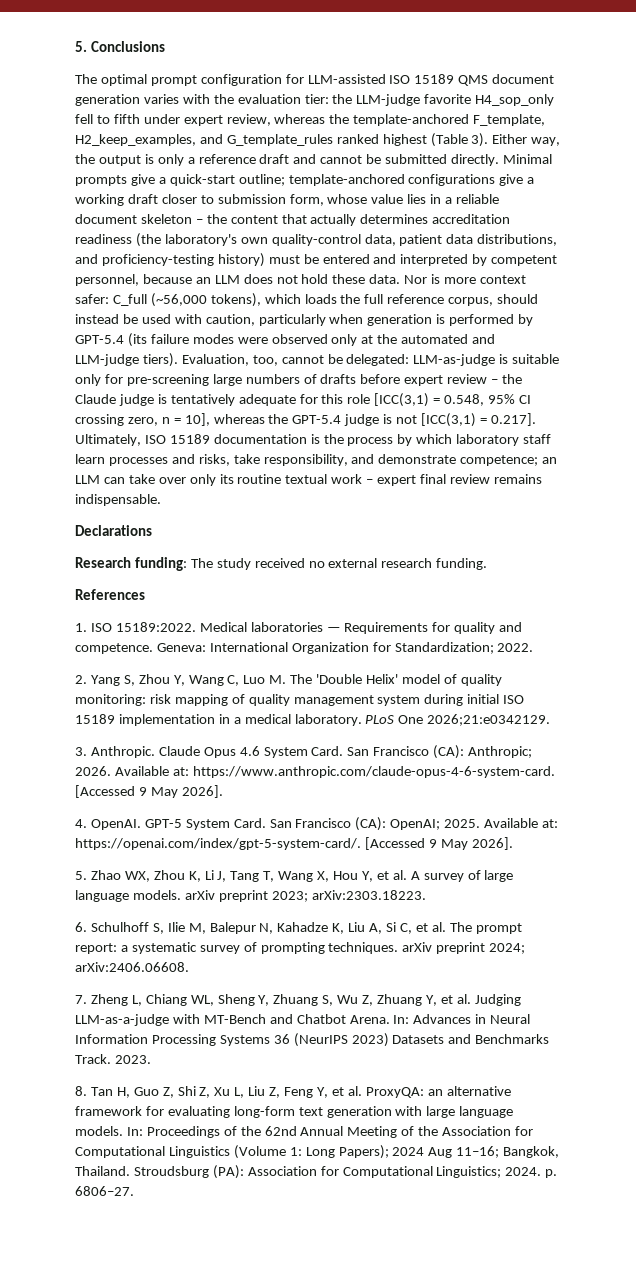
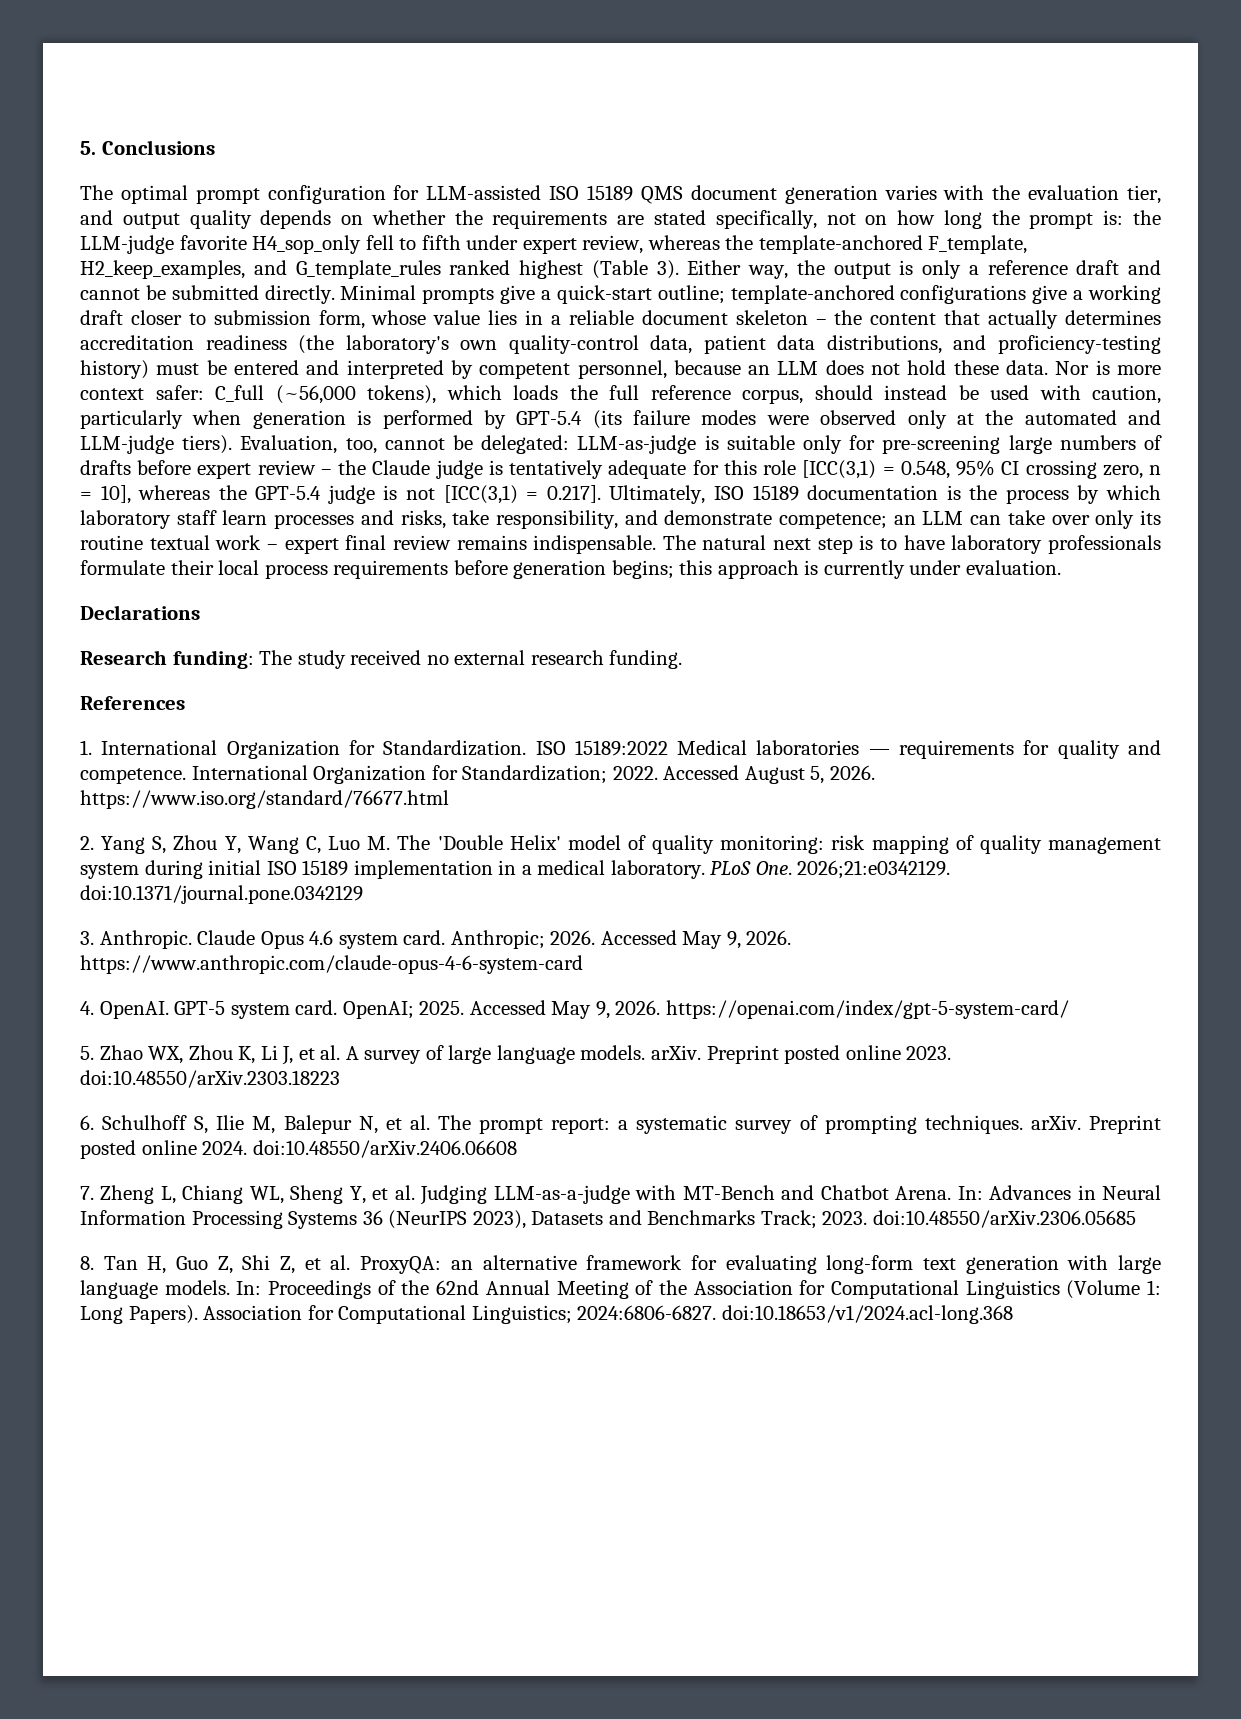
[304,94,329,104] tier: -> [1127,185,1162,204] [80,210,1124,229] tier, and output quality depends on whether the requirements are stated specifically, not on how long the prompt is:
(161, 500) none -> [662,535,1161,554] [80,560,1061,579] The natural next step is to have laboratory professionals formulate their local process requirements before generation begins; this approach is currently under evaluation.
[90,622,196,632] ISO 15189:2022. -> [101,740,668,759] International Organization for Standardization. ISO 15189:2022
[344,622,429,634] Requirements -> [899,740,1015,759] requirements
[156,643,206,652] Geneva: -> (186, 776) none
(534, 647) none -> [663,765,875,784] [80,790,449,809] Accessed August 5, 2026. https://www.iso.org/standard/76677.html
[398,715,424,724] One -> [755,861,792,875] One.
(551, 720) none -> [80,885,363,904] doi:10.1371/journal.pone.0342129
[263,745,533,759] [75,766,555,778] [75,785,223,798] [75,817,559,831] [75,837,513,850] System Card. San Francisco (CA): Anthropic; 2026. Available at: https://www.anthropic.com/claude-opus-4-6-system-card. [Accessed 9 May 2026]. // 4. OpenAI. GPT-5 System Card. San Francisco (CA): OpenAI; 2025. Available at: https://openai.com/index/gpt-5-system-card/. [Accessed 9 May 2026]. -> [338,930,792,949] [80,955,583,974] [80,1000,1069,1019] system card. Anthropic; 2026. Accessed May 9, 2026. https://www.anthropic.com/claude-opus-4-6-system-card // 4. OpenAI. GPT-5 system card. OpenAI; 2025. Accessed May 9, 2026. https://openai.com/index/gpt-5-system-card/
[230,871,373,882] Tang T, Wang X, Hou Y, -> (294, 1055) none
[184,890,426,902] arXiv preprint 2023; arXiv:2303.18223. -> [651,1045,952,1064] [80,1070,340,1088] arXiv. Preprint posted online 2023. doi:10.48550/arXiv.2303.18223
[277,922,412,934] Kahadze K, Liu A, Si C, -> (378, 1125) none
[402,942,526,954] [75,962,189,972] arXiv preprint 2024; arXiv:2406.06608. -> [1030,1115,1162,1134] [80,1140,517,1159] arXiv. Preprint posted online 2024. doi:10.48550/arXiv.2406.06608
[273,994,437,1006] Zhuang S, Wu Z, Zhuang Y, -> (366, 1195) none
[351,1033,389,1047] 2023) -> [472,1210,526,1229] 2023),
[75,1054,151,1064] Track. 2023. -> [760,1210,1136,1229] Track; 2023. doi:10.48550/arXiv.2306.05685
[214,1086,328,1098] Xu L, Liu Z, Feng Y, -> (296, 1265) none
[338,1145,560,1159] [75,1165,244,1179] Papers); 2024 Aug 11–16; Bangkok, Thailand. Stroudsburg (PA): -> [128,1305,198,1324] Papers).
[505,1167,558,1178] [75,1186,134,1196] 2024. p. 6806–27. -> [577,1305,1013,1324] 2024:6806-6827. doi:10.18653/v1/2024.acl-long.368

